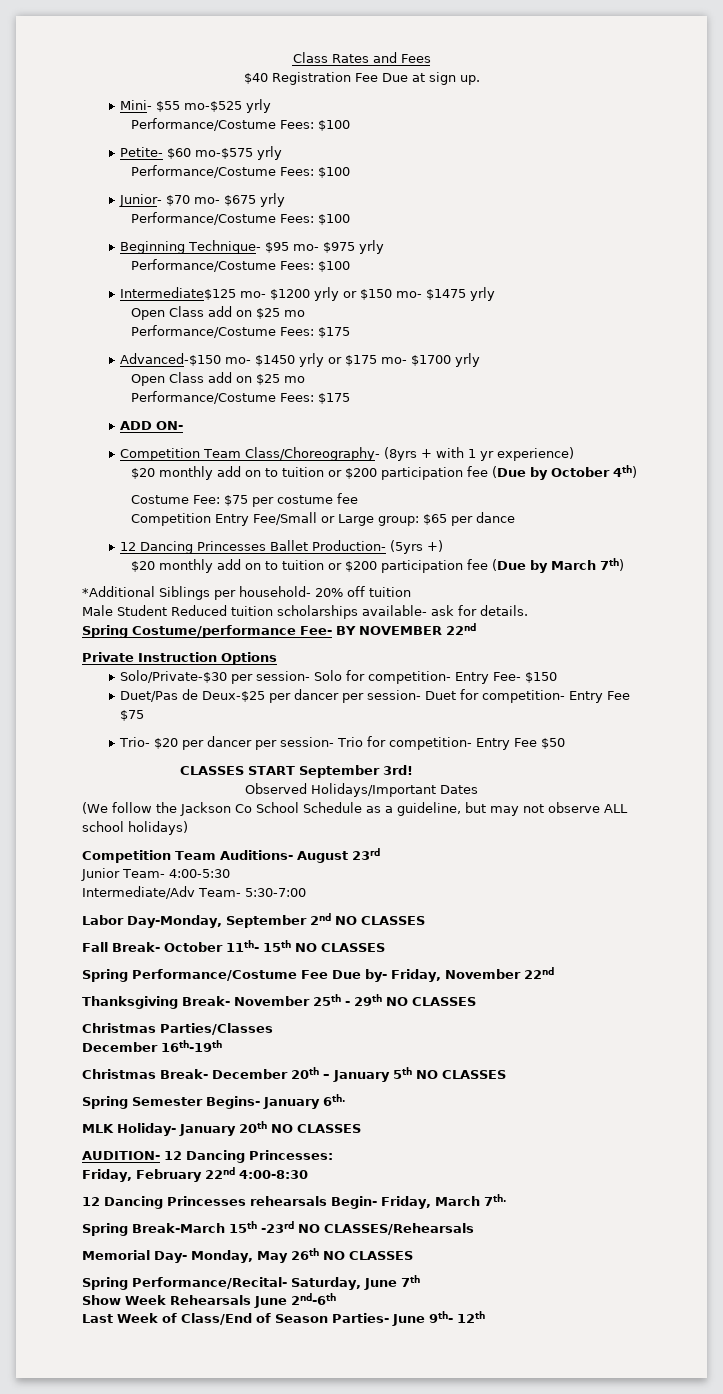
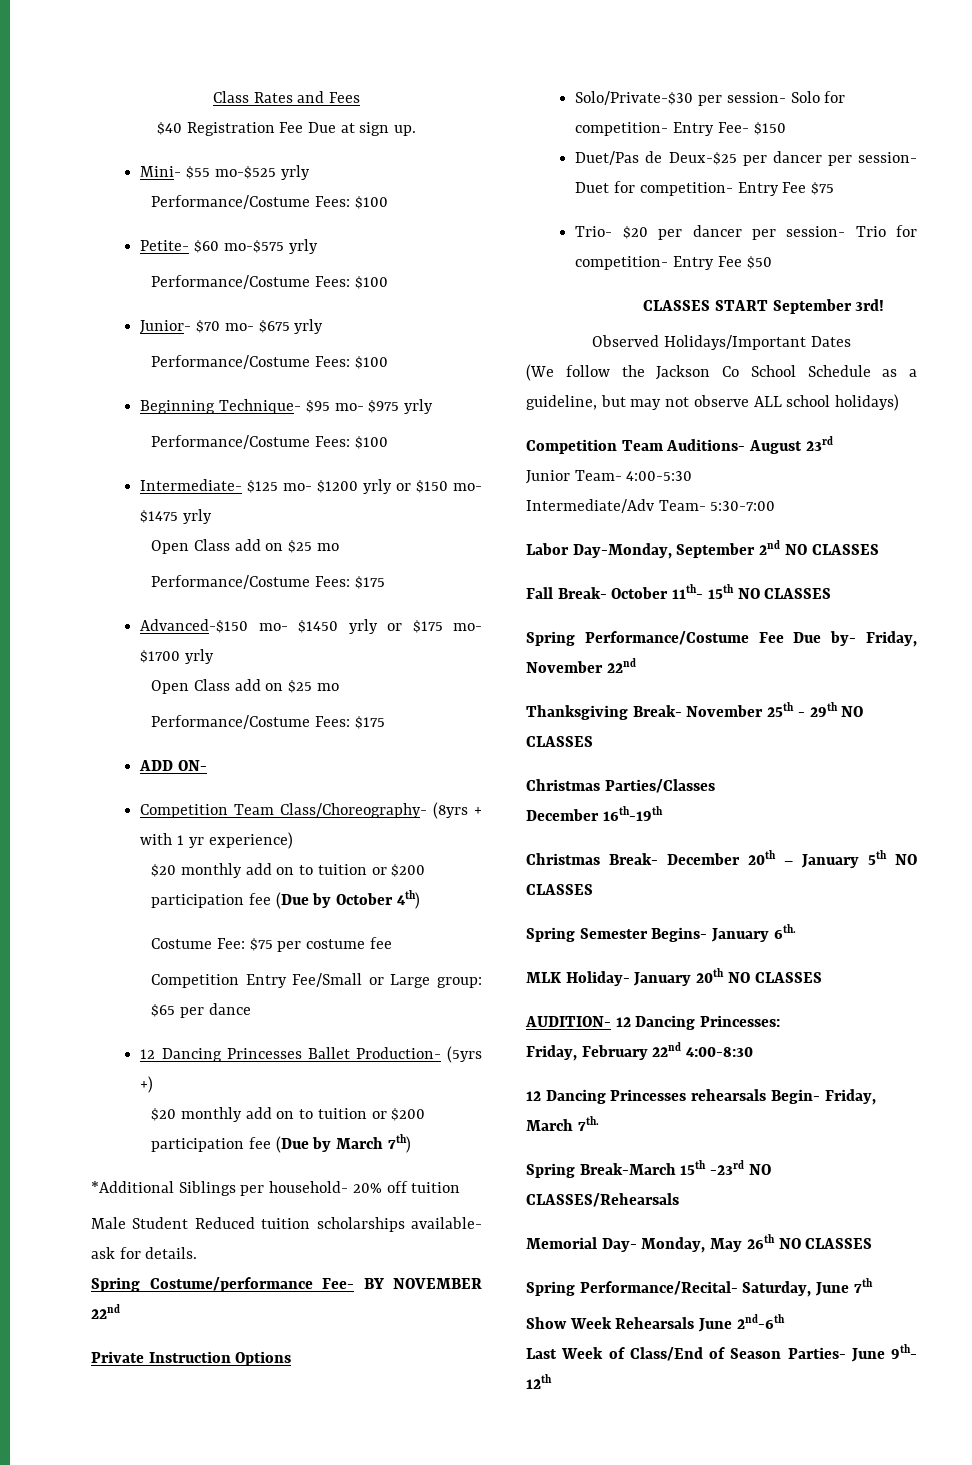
[120,287,237,300] Intermediate$125 -> [140,479,279,493] Intermediate- $125

